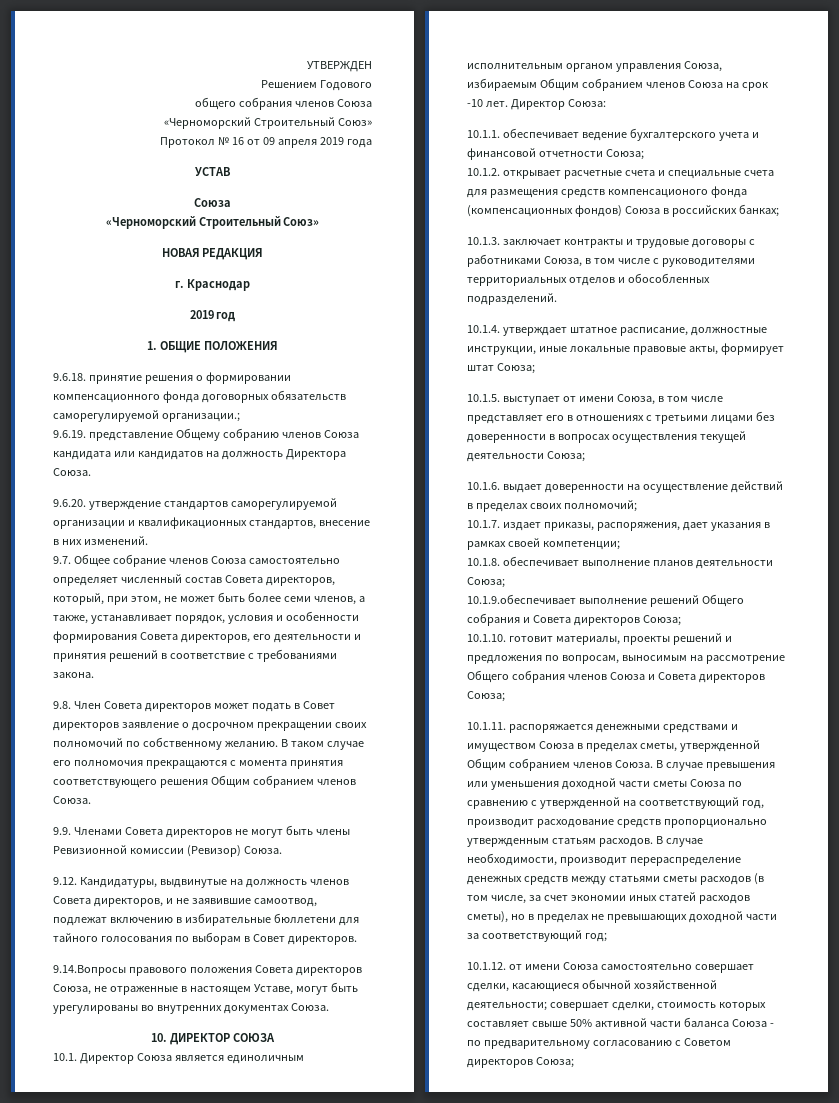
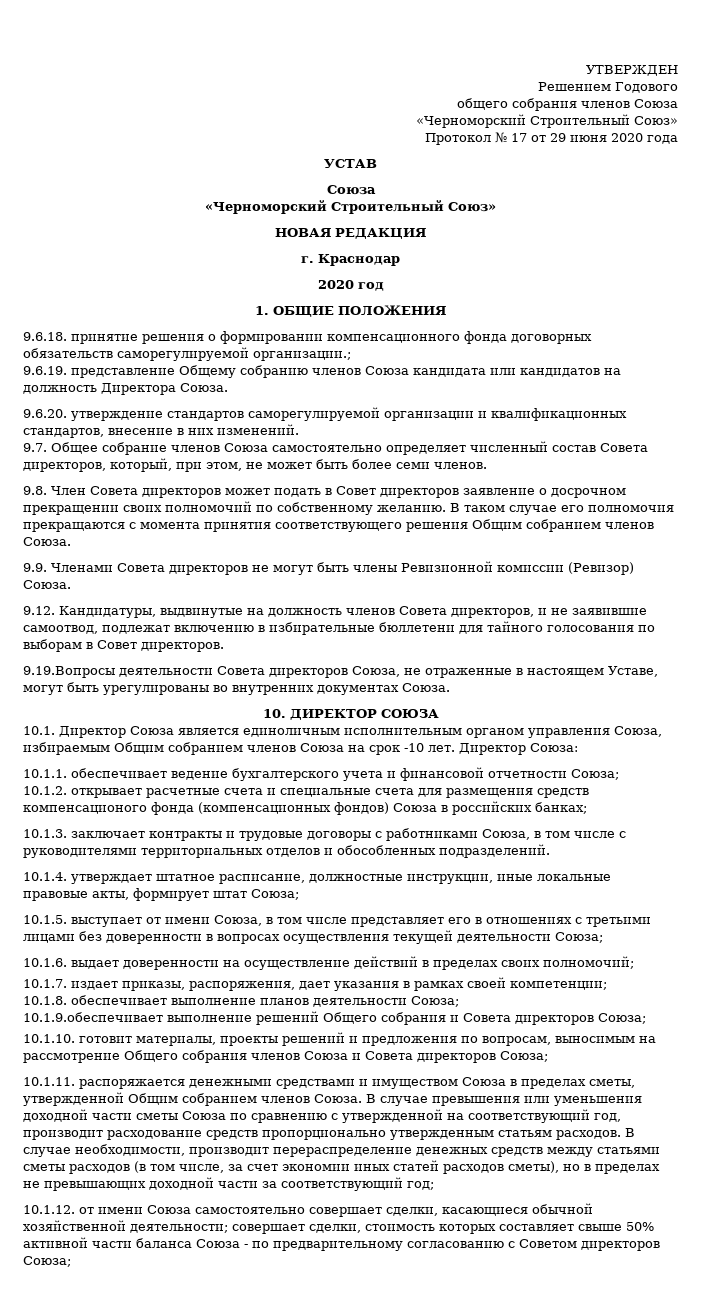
[232,137,345,148] 16 от 09 апреля 2019 -> [511,133,643,142] 17 от 29 июня 2020
[189,310,214,319] 2019 -> [317,280,354,289] 2020
[313,596,365,605] [53,611,359,624] [53,631,361,643] [53,649,337,662] [53,672,94,678] членов, а также, устанавливает порядок, условия и особенности формирования Совета директоров, его деятельности и принятия решений в соответствие с требованиями закона. -> [434,462,487,469] членов.
[53,965,252,976] 9.14.Вопросы правового положения -> [23,666,213,678] 9.19.Вопросы деятельности

